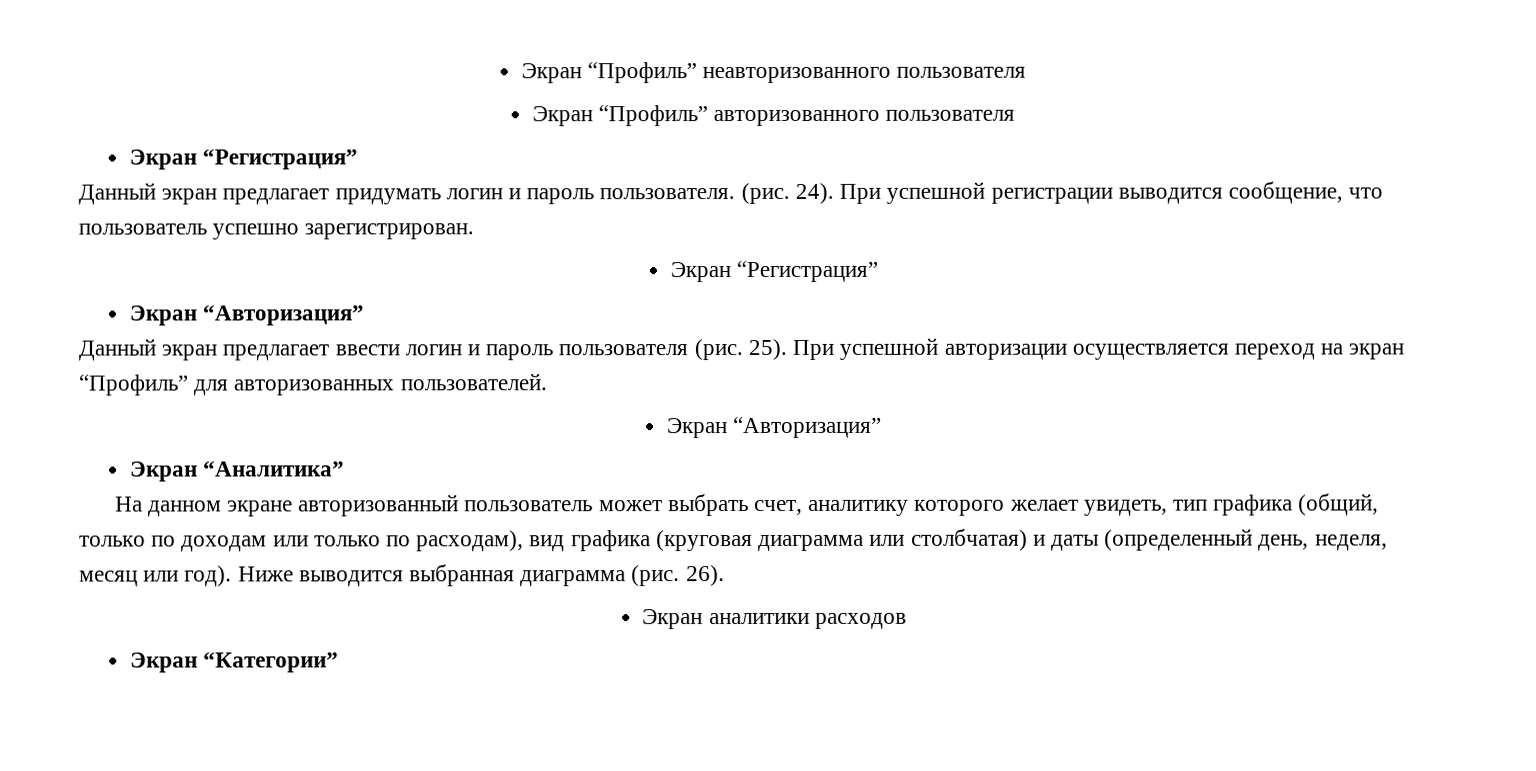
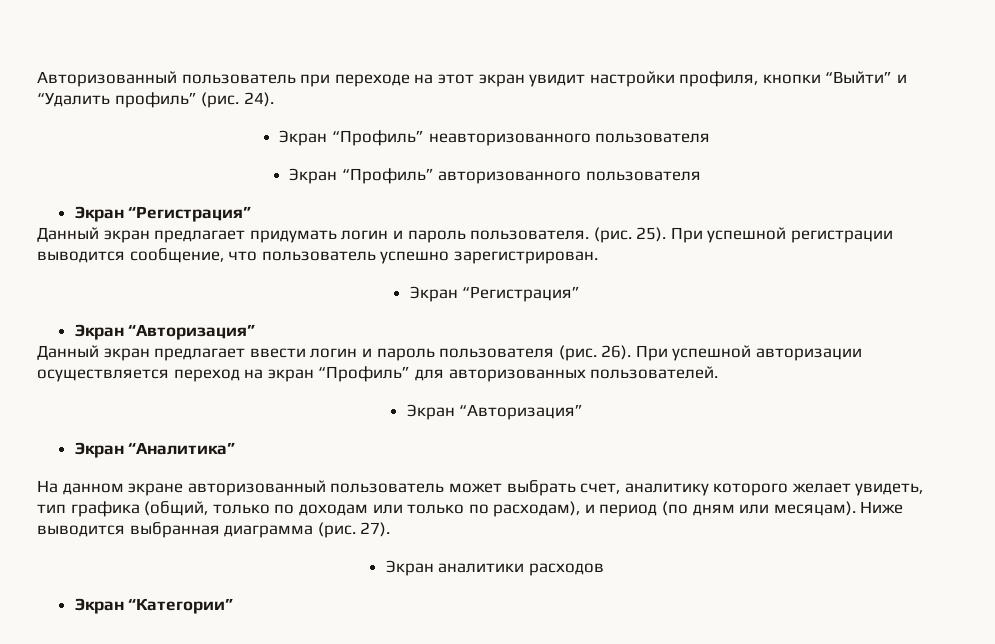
(520, 73) none -> [37,71,908,87] [37,92,274,108] Авторизованный пользователь при переходе на этот экран увидит настройки профиля, кнопки “Выйти” и “Удалить профиль” (рис. 24). //
[794,182,834,204] 24). -> [636,227,667,242] 25).
[747,338,787,361] 25). -> [601,345,632,360] 26).
[529,528,1388,552] [79,565,233,587] вид графика (круговая диаграмма или столбчатая) и даты (определенный день, неделя, месяц или год). -> [584,501,856,517] и период (по дням или месяцам).
[685,565,725,587] 26). -> [360,522,391,537] 27).

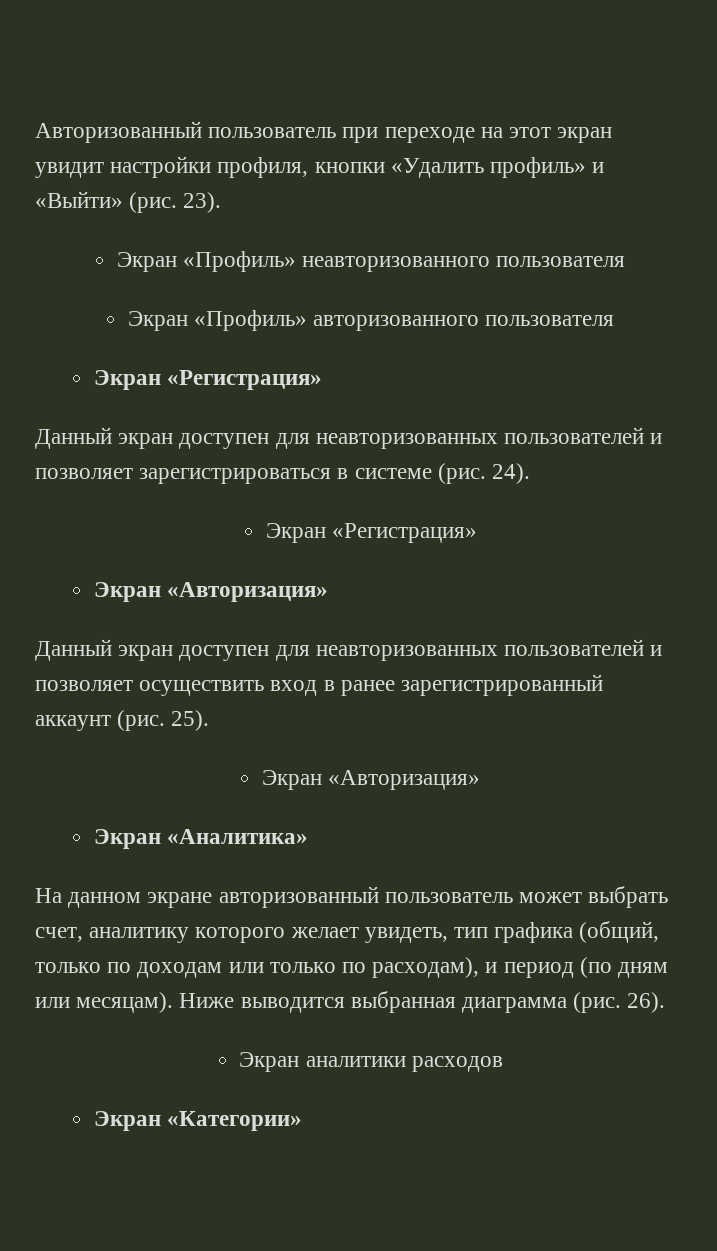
[825,71,908,83] [37,92,274,108] [279,130,711,146] [288,168,701,184] [74,206,252,222] [37,227,894,243] [37,248,598,264] [409,286,581,302] [74,324,256,340] [37,345,863,361] [37,366,719,382] [406,404,584,420] [74,442,236,458] “Выйти” и “Удалить профиль” (рис. 24). // Экран “Профиль” неавторизованного пользователя // Экран “Профиль” авторизованного пользователя // Экран “Регистрация” // Данный экран предлагает придумать логин и пароль пользователя. (рис. 25). При успешной регистрации выводится сообщение, что пользователь успешно зарегистрирован. // Экран “Регистрация” // Экран “Авторизация” // Данный экран предлагает ввести логин и пароль пользователя (рис. 26). При успешной авторизации осуществляется переход на экран “Профиль” для авторизованных пользователей. // Экран “Авторизация” // Экран “Аналитика” -> [390,157,605,178] [35,191,222,213] [116,251,626,272] [127,310,615,331] [93,370,322,390] [35,427,663,449] [35,463,531,484] [265,523,477,543] [93,582,328,602] [35,639,663,661] [35,674,604,696] [35,710,210,731] [262,770,481,790] [93,829,308,849] «Удалить профиль» и «Выйти» (рис. 23). // Экран «Профиль» неавторизованного пользователя // Экран «Профиль» авторизованного пользователя // Экран «Регистрация» // Данный экран доступен для неавторизованных пользователей и позволяет зарегистрироваться в системе (рис. 24). // Экран «Регистрация» // Экран «Авторизация» // Данный экран доступен для неавторизованных пользователей и позволяет осуществить вход в ранее зарегистрированный аккаунт (рис. 25). // Экран «Авторизация» // Экран «Аналитика»
[360,522,391,537] 27). -> [627,992,666,1013] 26).
[128,598,234,614] “Категории” -> [166,1111,302,1131] «Категории»

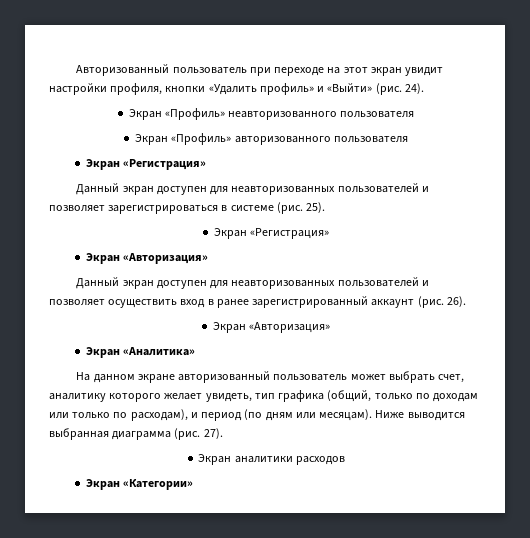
[183,192,222,213] 23). -> [404,83,424,94] 24).
[492,463,531,484] 24). -> [306,202,326,213] 25).
[171,710,210,731] 25). -> [446,296,466,307] 26).
[627,992,666,1013] 26). -> [203,428,223,439] 27).

